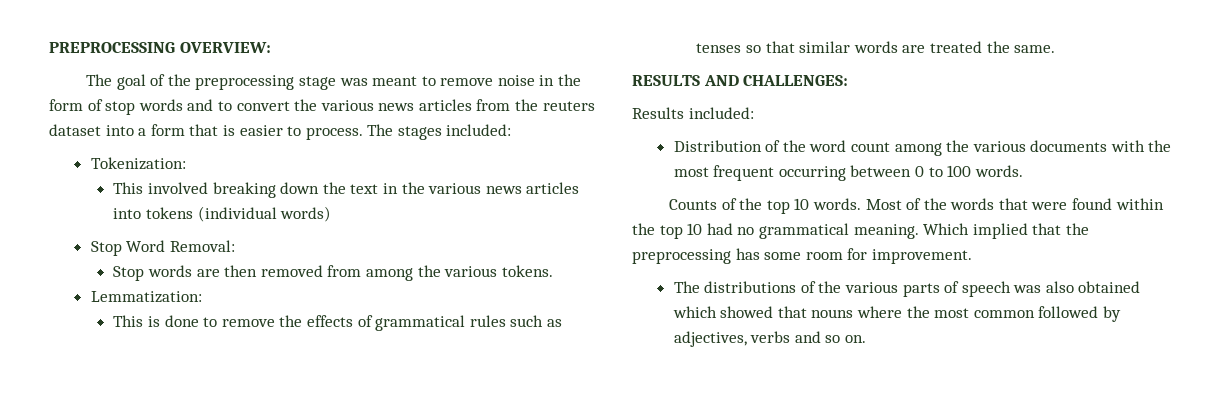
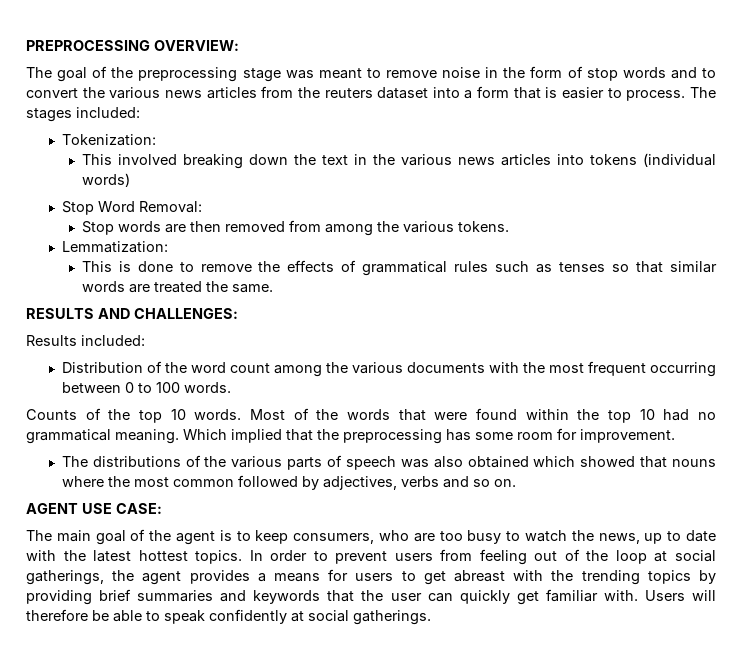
(866, 339) none -> [26,503,162,514] [26,529,716,545] [26,549,716,565] [26,569,717,585] [26,589,716,605] [26,609,431,625] // AGENT USE CASE: // The main goal of the agent is to keep consumers, who are too busy to watch the news, up to date with the latest hottest topics. In order to prevent users from feeling out of the loop at social gatherings, the agent provides a means for users to get abreast with the trending topics by providing brief summaries and keywords that the user can quickly get familiar with. Users will therefore be able to speak confidently at social gatherings.

